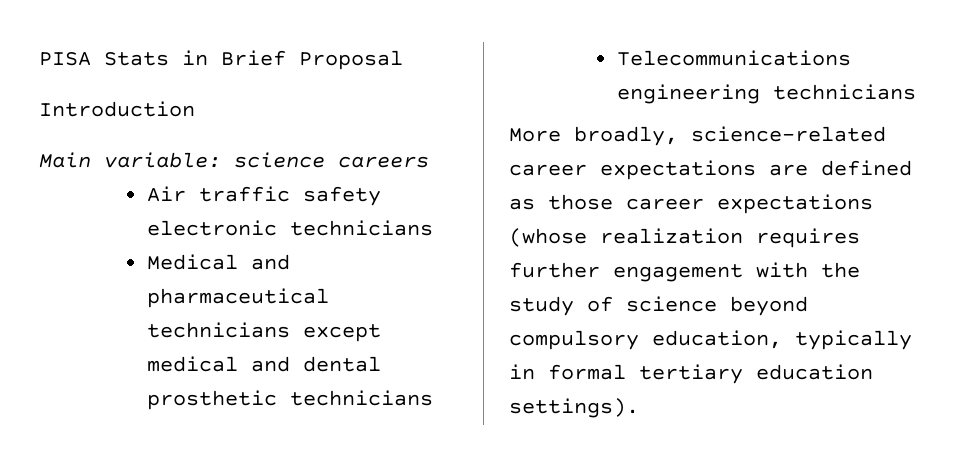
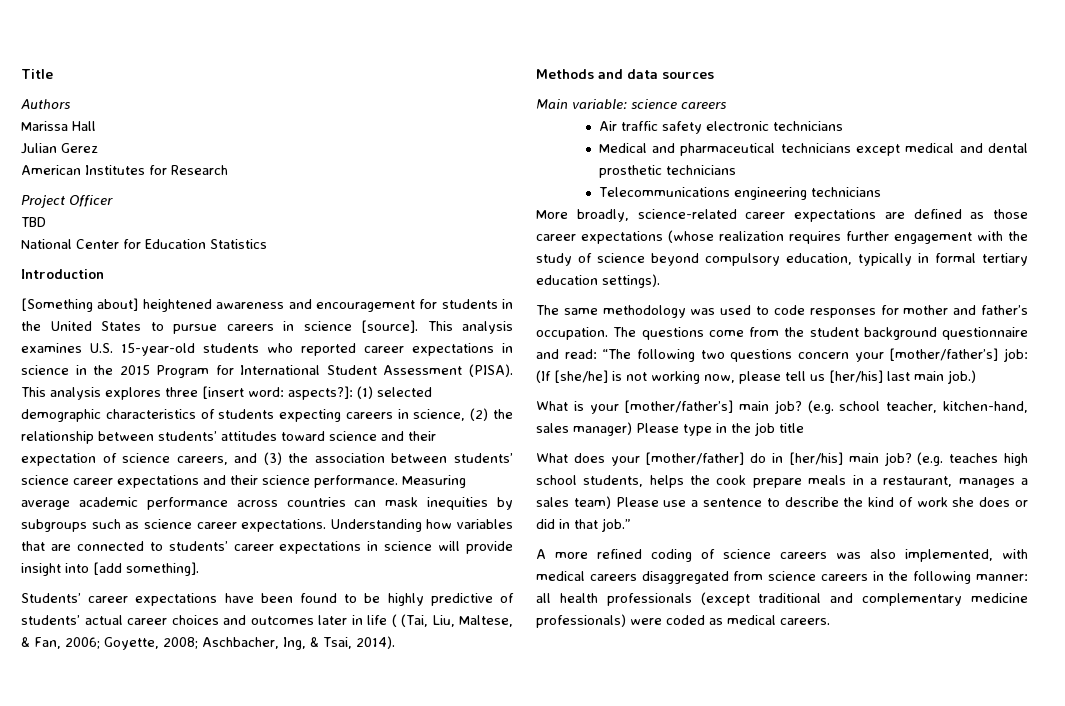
[39,50,403,70] [39,101,195,117] PISA Stats in Brief Proposal // Introduction -> [21,69,53,79] [21,99,70,109] [21,121,96,131] [21,143,98,154] [21,165,228,175] [21,195,113,208] [21,217,46,227] [21,239,267,249] [21,269,104,279] [21,298,513,312] [21,320,513,334] [21,343,513,356] [21,364,513,378] [21,386,432,400] [21,408,513,422] [21,431,436,444] [21,452,513,466] [21,475,466,488] [21,497,513,510] [21,519,513,532] [21,541,513,554] [21,562,199,576] [21,593,514,606] [21,614,513,627] [21,636,395,650] [536,69,714,79] Title // Authors // Marissa Hall // Julian Gerez // American Institutes for Research // Project Officer // TBD // National Center for Education Statistics // Introduction // [Something about] heightened awareness and encouragement for students in the United States to pursue careers in science [source]. This analysis examines U.S. 15-year-old students who reported career expectations in science in the 2015 Program for International Student Assessment (PISA). This analysis explores three [insert word: aspects?]: (1) selected demographic characteristics of students expecting careers in science, (2) the relationship between students’ attitudes toward science and their expectation of science careers, and (3) the association between students’ science career expectations and their science performance. Measuring average academic performance across countries can mask inequities by subgroups such as science career expectations. Understanding how variables that are connected to students’ career expectations in science will provide insight into [add something]. // Students’ career expectations have been found to be highly predictive of students’ actual career choices and outcomes later in life ( (Tai, Liu, Maltese, & Fan, 2006; Goyette, 2008; Aschbacher, Ing, & Tsai, 2014). // Methods and data sources
(639, 408) none -> [536,305,1028,318] [536,327,1028,340] [536,348,1028,362] [536,370,976,384] [536,400,1028,414] [536,422,804,436] [536,452,1028,466] [536,475,1028,488] [536,496,1028,509] [536,518,631,532] [536,549,1028,562] [536,571,1028,584] [536,592,1028,606] [536,614,830,628] // The same methodology was used to code responses for mother and father’s occupation. The questions come from the student background questionnaire and read: “The following two questions concern your [mother/father’s] job: (If [she/he] is not working now, please tell us [her/his] last main job.) // What is your [mother/father’s] main job? (e.g. school teacher, kitchen-hand, sales manager) Please type in the job title // What does your [mother/father] do in [her/his] main job? (e.g. teaches high school students, helps the cook prepare meals in a restaurant, manages a sales team) Please use a sentence to describe the kind of work she does or did in that job.” // A more refined coding of science careers was also implemented, with medical careers disaggregated from science careers in the following manner: all health professionals (except traditional and complementary medicine professionals) were coded as medical careers.

